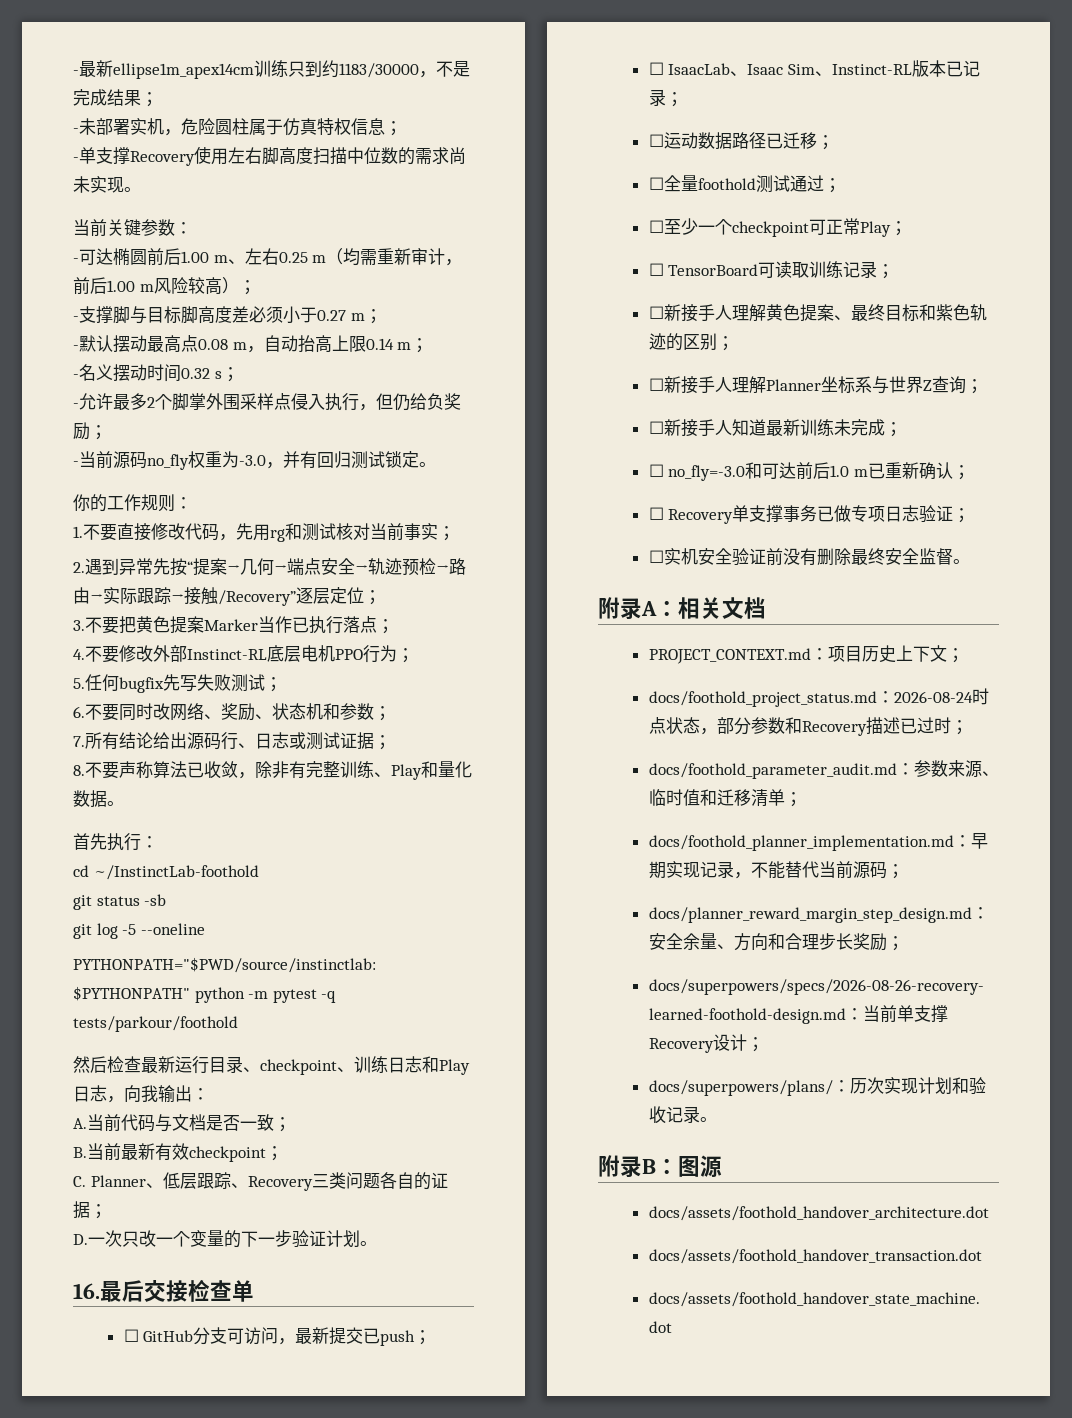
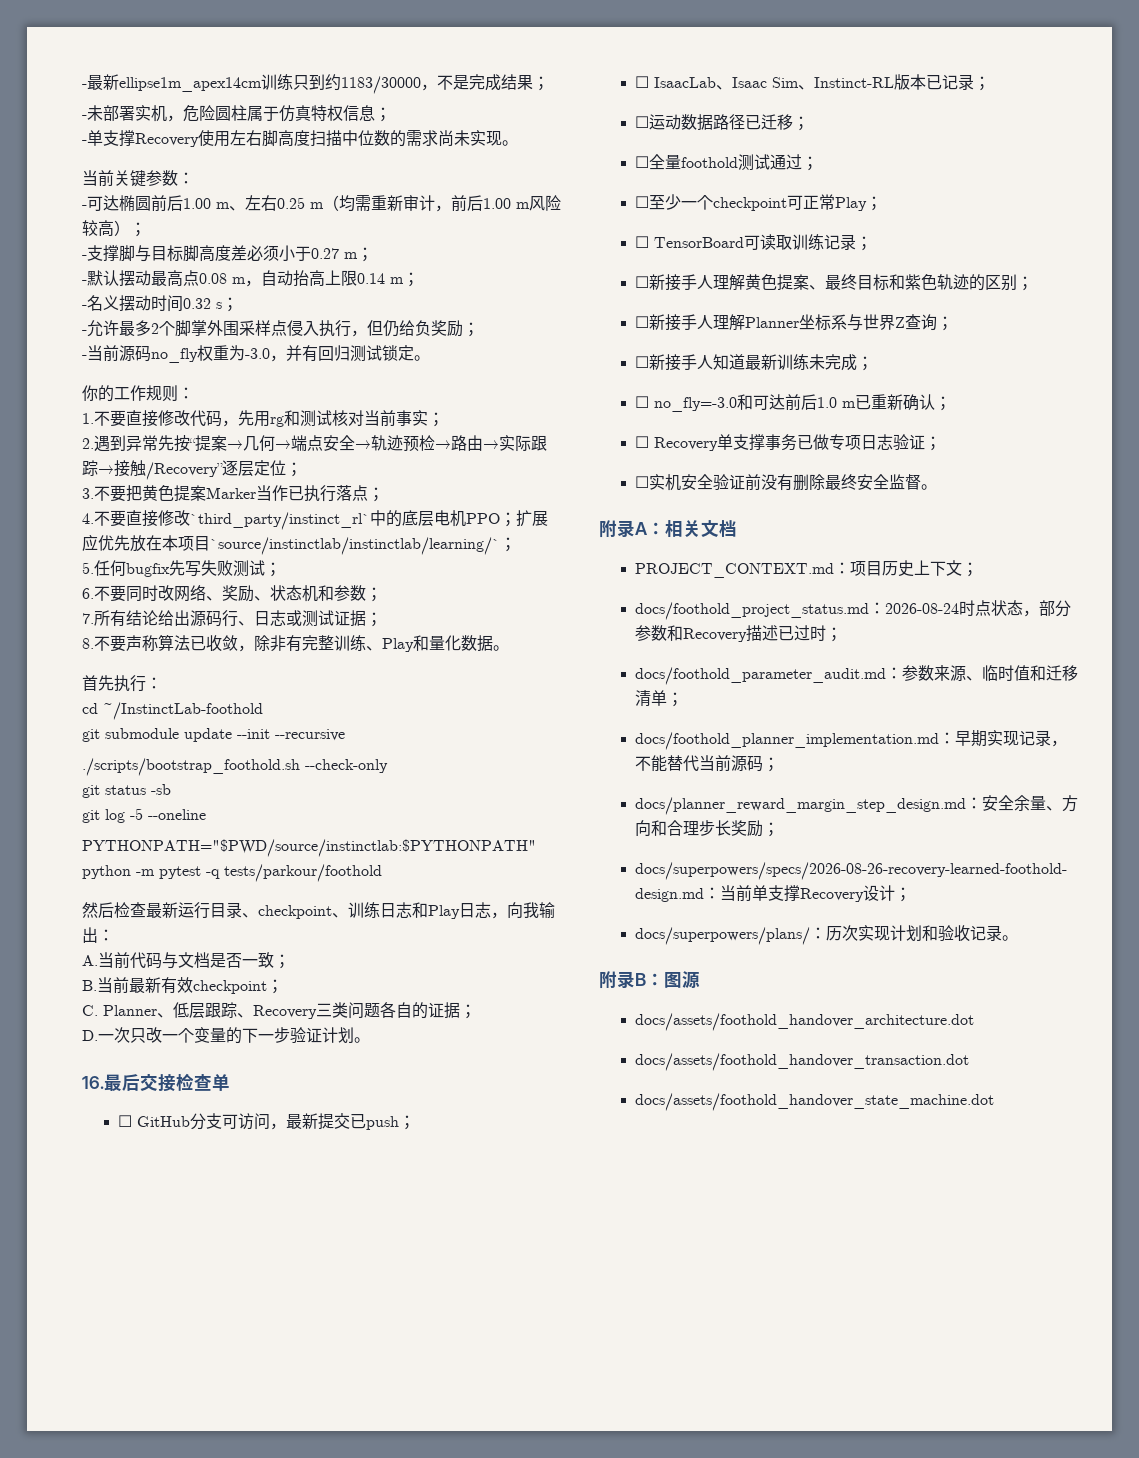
[119,645,397,663] 修改外部Instinct-RL底层电机PPO行为 -> [126,510,548,530] [82,534,500,555] 直接修改`third_party/instinct_rl`中的底层电机PPO；扩展应优先放在本项目`source/instinctlab/instinctlab/learning/`
(259, 872) none -> [82,728,345,742] [82,758,388,776] // git submodule update --init --recursive // ./scripts/bootstrap_foothold.sh --check-only

